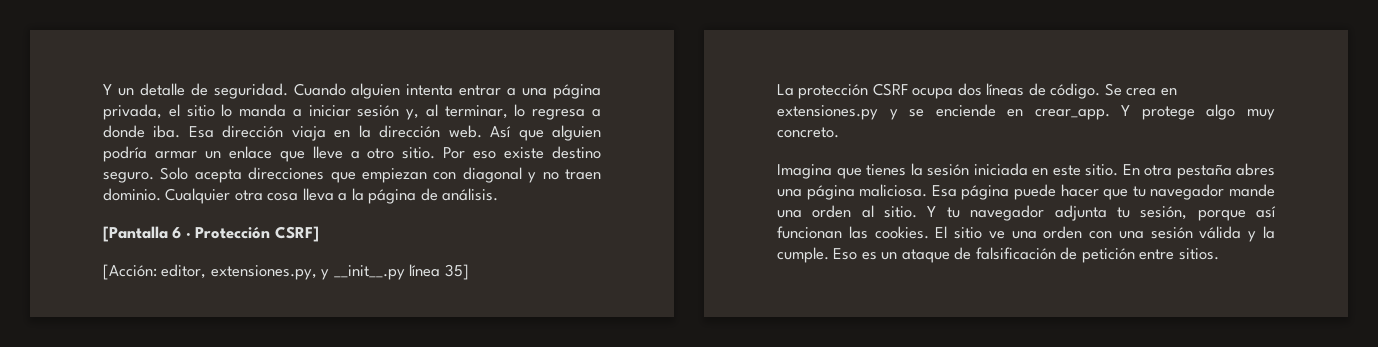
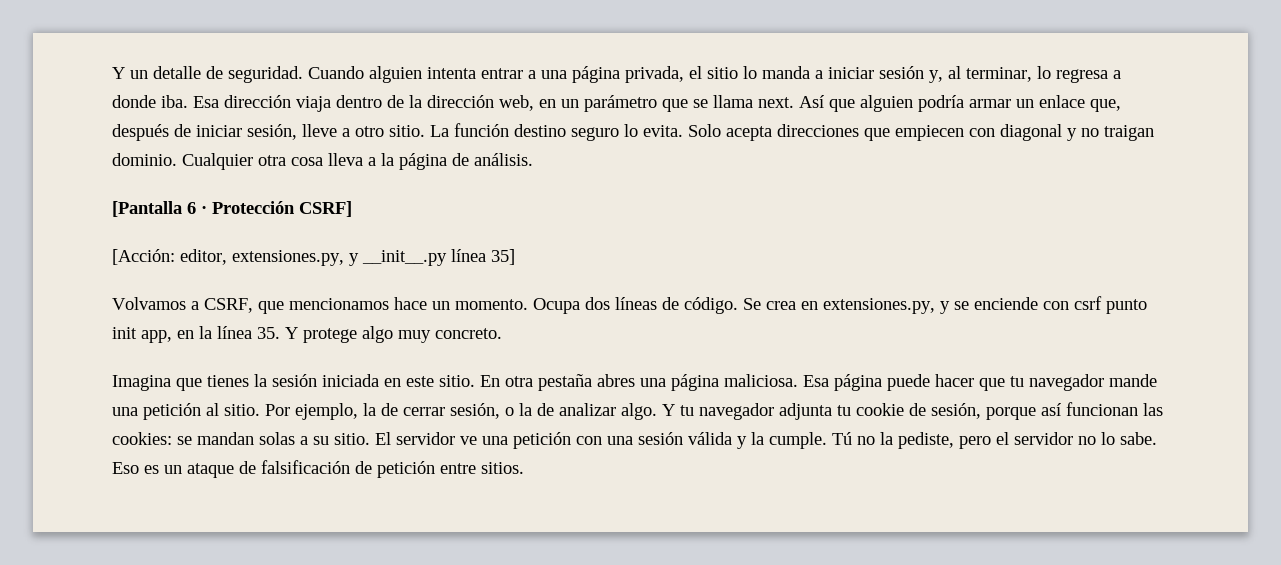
[334,125,482,138] en la dirección web. -> [336,95,794,112] dentro de la dirección web, en un parámetro que se llama next.
[279,146,602,162] [103,172,154,183] que lleve a otro sitio. Por eso existe destino seguro. -> [1090,99,1121,112] [112,123,683,141] que, después de iniciar sesión, lleve a otro sitio. La función destino seguro lo evita.
[362,168,427,183] empiezan -> [895,125,964,141] empiecen
[564,169,601,180] traen -> [1104,125,1154,141] traigan
[777,83,954,99] La protección CSRF ocupa -> [112,297,580,314] Volvamos a CSRF, que mencionamos hace un momento. Ocupa
[777,105,878,120] extensiones.py -> [823,298,935,314] extensiones.py,
[1007,109,1110,120] en crear_app. -> [1043,296,1147,314] [112,326,280,343] con csrf punto init app, en la línea 35.
[812,205,852,218] orden -> [143,403,201,420] petición
(918, 212) none -> [265,403,657,420] Por ejemplo, la de cerrar sesión, o la de analizar algo.
(1130, 212) none -> [856,403,926,416] cookie de
[874,226,983,239] cookies. El sitio -> [112,432,455,445] cookies: se mandan solas a su sitio. El servidor
[1043,226,1083,239] orden -> [513,432,571,449] petición
(829, 255) none -> [832,432,1157,449] Tú no la pediste, pero el servidor no lo sabe.

